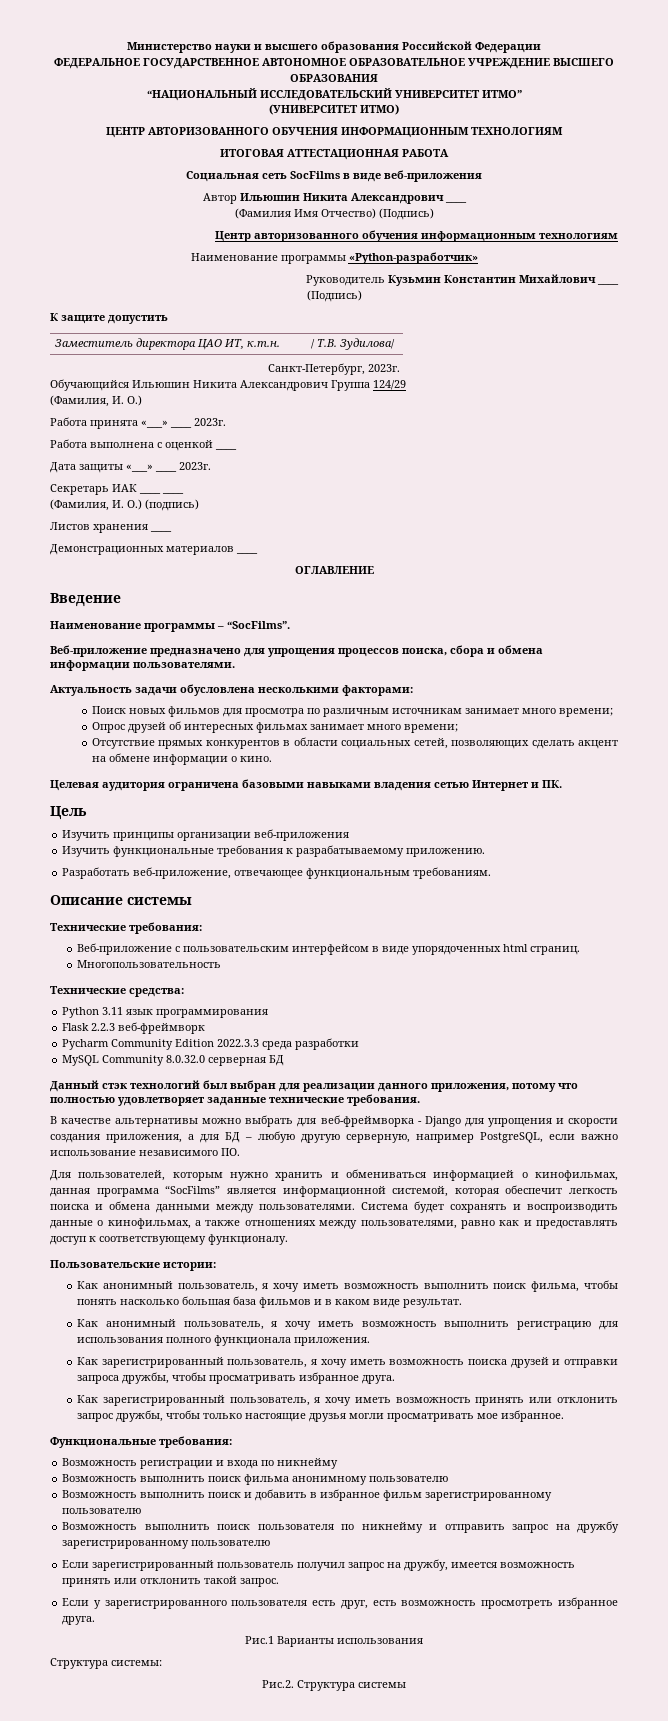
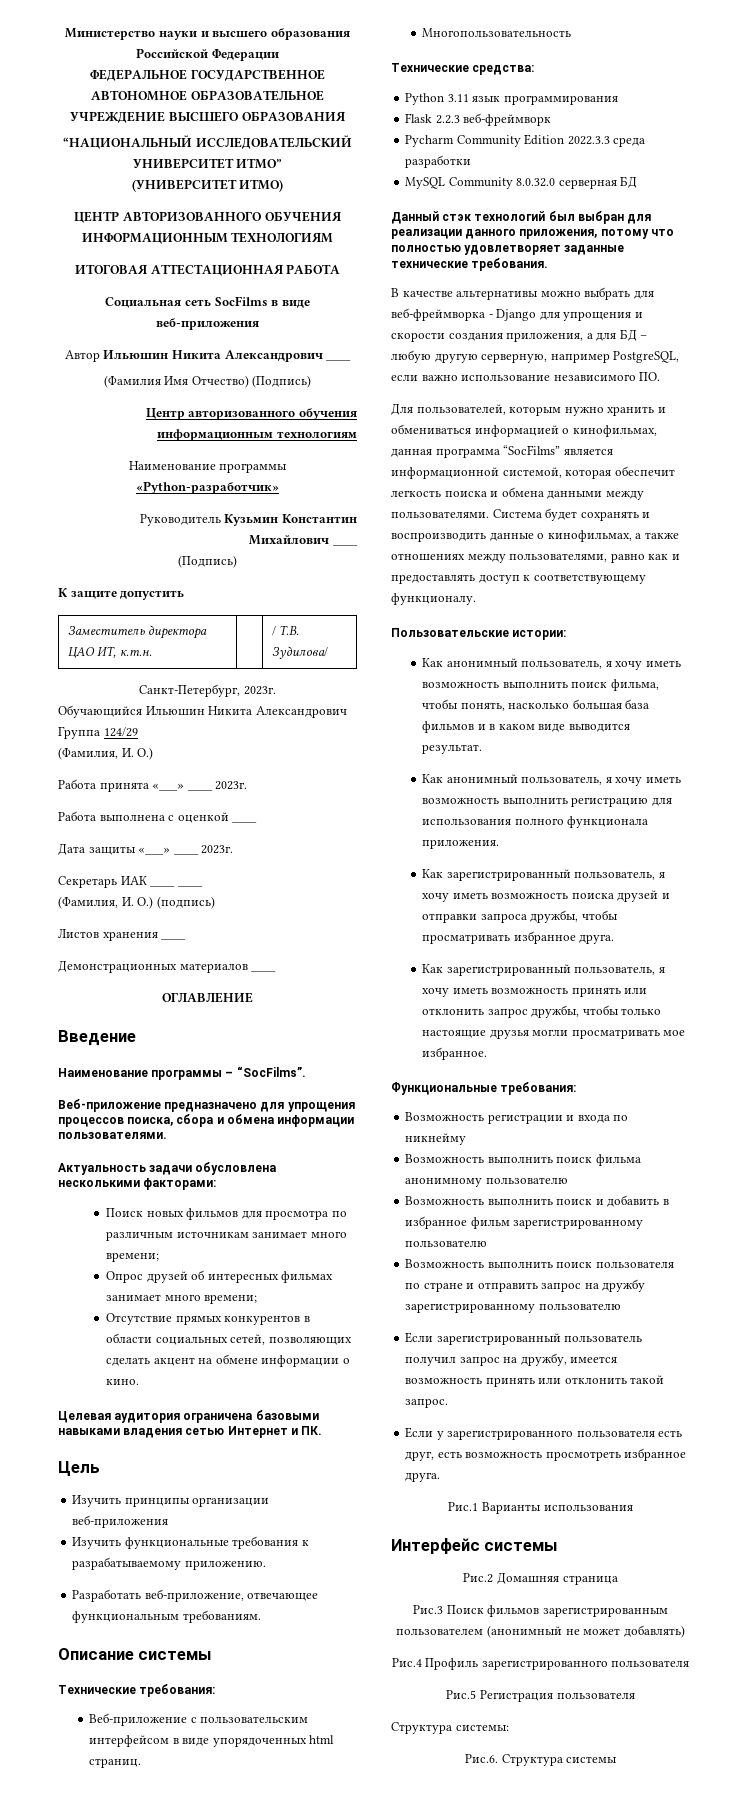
[77,1299,118,1305] понять -> [460,702,505,711] понять,
(401, 1303) none -> [568,723,630,732] выводится
[361,1522,423,1533] никнейму -> [423,1282,463,1292] стране
(423, 1641) none -> [391,1538,558,1554] [463,1572,618,1585] [413,1605,668,1617] [396,1625,685,1638] [391,1658,690,1670] [446,1690,635,1702] // Интерфейс системы // Рис.2 Домашняя страница // Рис.3 Поиск фильмов зарегистрированным пользователем (анонимный не может добавлять) // Рис.4 Профиль зарегистрированного пользователя // Рис.5 Регистрация пользователя
[262,1680,294,1688] Рис.2. -> [464,1754,498,1763] Рис.6.

